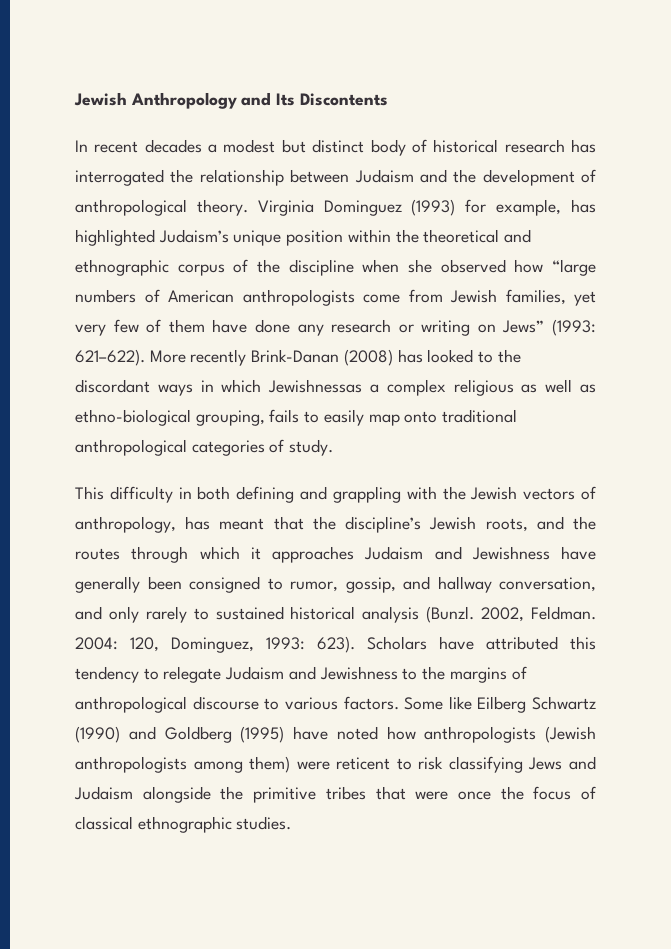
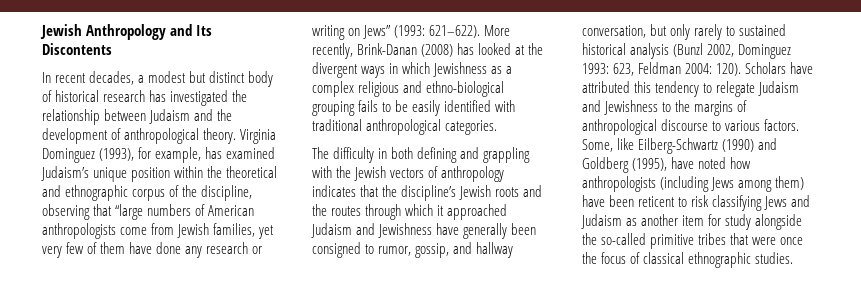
[144,139,202,153] decades -> [89,71,135,85] decades,
[75,169,164,186] interrogated -> [170,90,229,106] investigated
[411,199,456,216] (1993) -> [99,148,135,161] (1993),
[75,229,155,246] highlighted -> [226,147,276,159] examined
[288,259,544,276] discipline when she observed how -> [201,185,253,201] [42,204,113,220] discipline, observing that
[190,349,247,366] recently -> [312,43,353,59] recently,
[478,349,521,363] [75,379,150,393] to the discordant -> [515,43,544,55] [312,62,358,78] at the divergent
[268,379,363,393] Jewishnessas -> [433,62,503,77] Jewishness as
[521,379,597,393] [75,409,518,426] [75,439,334,456] [75,486,104,500] as well as ethno-biological grouping, fails to easily map onto traditional anthropological categories of study. // This -> [403,81,505,97] [312,100,516,116] [312,119,498,135] [312,147,329,159] and ethno-biological grouping fails to be easily identified with traditional anthropological categories. // The
[75,516,265,533] anthropology, has meant -> [441,166,505,182] [312,185,356,197] anthropology indicates
[485,518,528,532] roots, -> [495,187,520,197] roots
[272,546,354,563] approaches -> [447,204,508,220] approached
[75,606,102,620] and -> [650,24,668,36] but
[426,606,597,623] [75,636,355,653] (Bunzl. 2002, Feldman. 2004: 120, Dominguez, 1993: 623). -> [673,43,792,59] [582,62,742,76] (Bunzl 2002, Dominguez 1993: 623, Feldman 2004: 120).
[404,696,596,713] Some like Eilberg Schwartz -> [582,138,719,154] Some, like Eilberg-Schwartz
[240,726,285,743] (1995) -> [632,158,668,171] (1995),
[545,726,596,743] [75,756,330,773] (Jewish anthropologists among them) were -> [660,176,805,192] [582,195,635,207] (including Jews among them) have been
(133, 793) none -> [626,214,752,230] as another item for study
(244, 793) none -> [601,233,647,245] so-called

